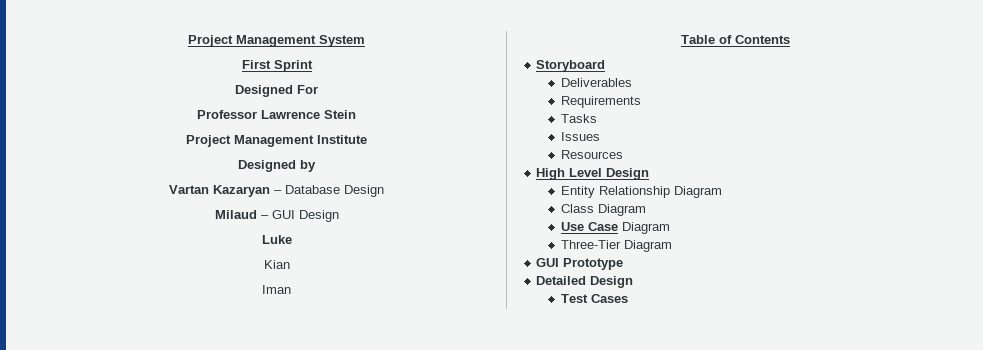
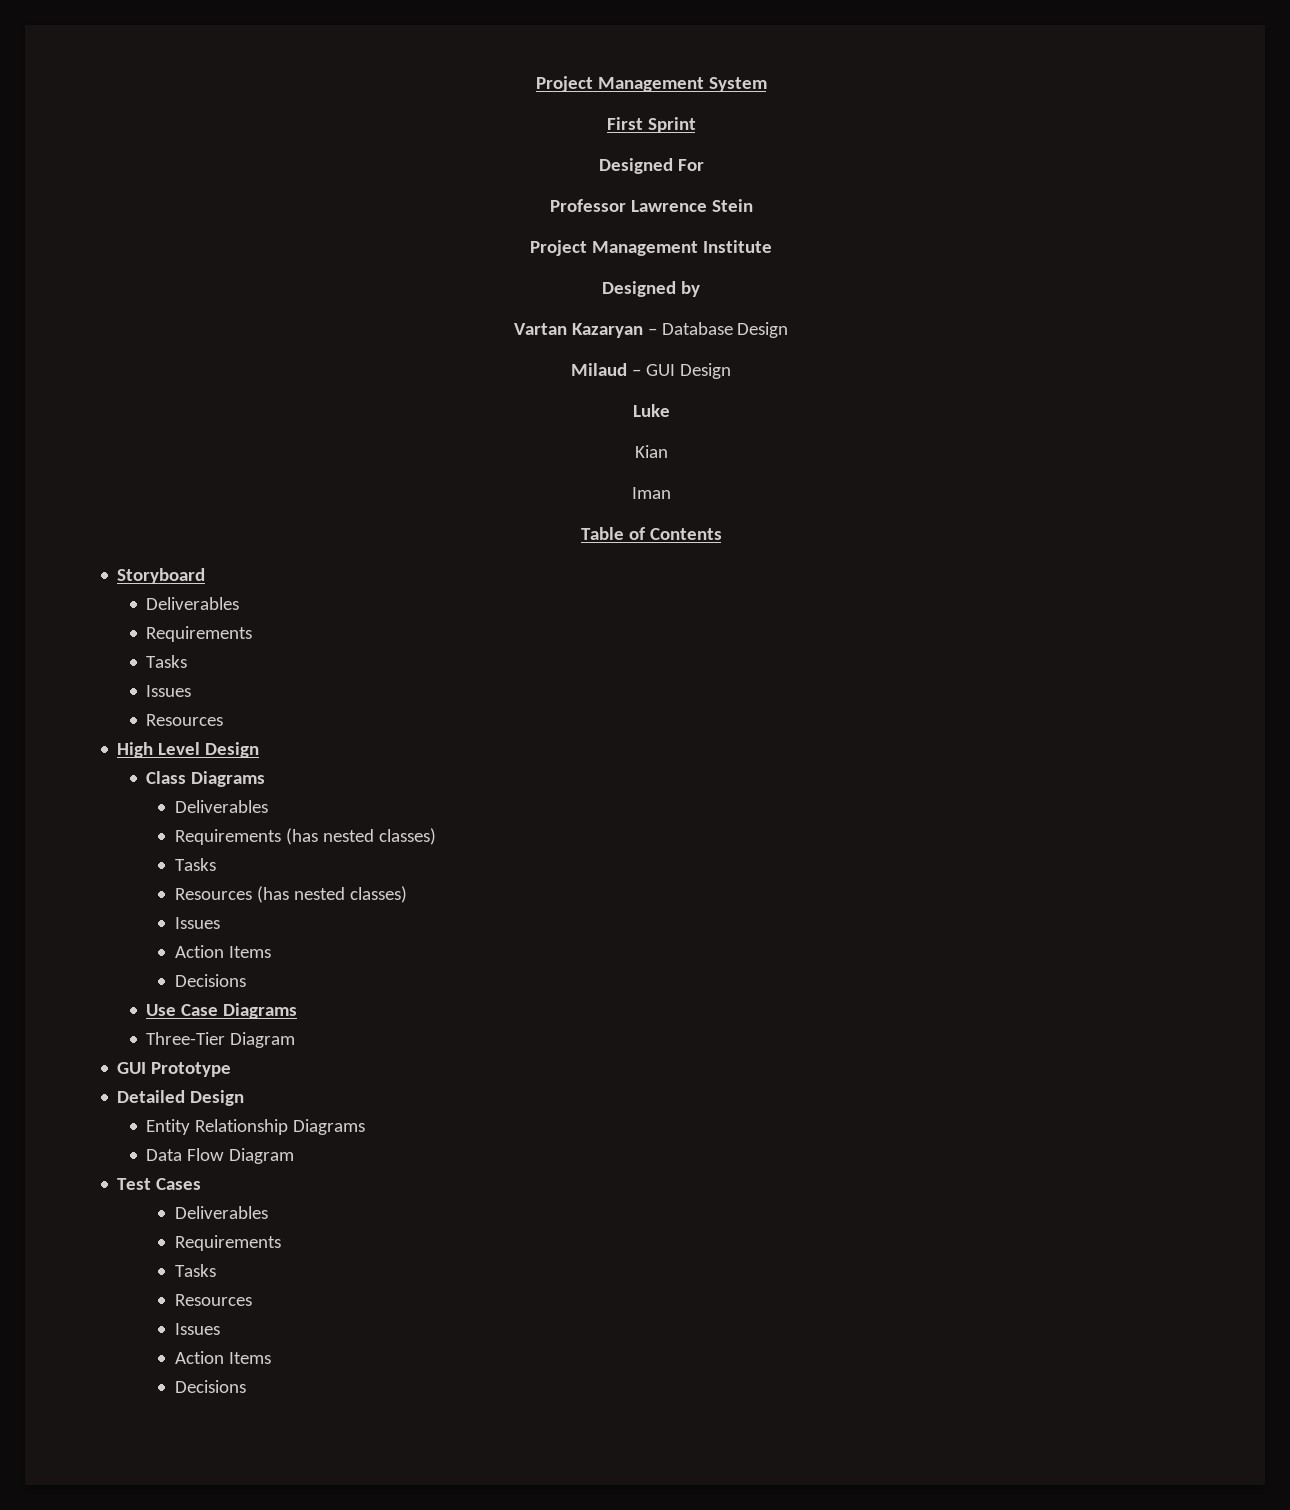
[560,186,722,198] [560,204,646,216] Entity Relationship Diagram // Class Diagram -> [146,771,266,787] [174,800,268,813] [174,828,436,845] [174,858,216,871] [174,886,407,903] [174,917,220,929] [174,945,271,958] [174,974,246,987] Class Diagrams // Deliverables // Requirements (has nested classes) // Tasks // Resources (has nested classes) // Issues // Action Items // Decisions
[621,222,670,234] Diagram -> [223,1003,298,1019] Diagrams
[560,294,628,303] Test Cases -> [146,1119,366,1135] [146,1148,295,1164] [117,1178,202,1190] [174,1206,268,1219] [174,1235,281,1251] [174,1264,216,1277] [174,1294,252,1306] [174,1323,220,1335] [174,1351,271,1364] [174,1380,246,1393] Entity Relationship Diagrams // Data Flow Diagram // Test Cases // Deliverables // Requirements // Tasks // Resources // Issues // Action Items // Decisions

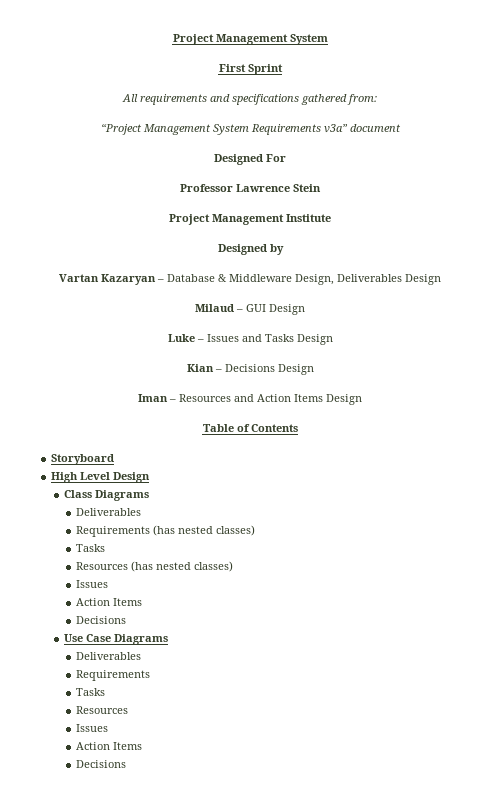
(696, 125) none -> [122,94,377,105] [100,123,401,135] // All requirements and specifications gathered from: // “Project Management System Requirements v3a” document
(733, 328) none -> [218,274,402,285] & Middleware Design, Deliverables
[634,445,668,458] [631,487,671,499] // Kian // Iman -> [196,334,333,345] [186,364,314,375] [138,394,362,405] – Issues and Tasks Design // Kian – Decisions Design // Iman – Resources and Action Items Design
[146,597,240,610] [146,626,253,642] [146,655,188,668] [146,685,192,697] [146,714,224,726] // Deliverables // Requirements // Tasks // Issues // Resources -> (115, 459) none
[146,1032,296,1048] [117,1062,232,1077] [117,1090,245,1106] [146,1119,366,1135] [146,1148,295,1164] [117,1178,202,1190] // Three-Tier Diagram // GUI Prototype // Detailed Design // Entity Relationship Diagrams // Data Flow Diagram // Test Cases -> (168, 639) none

